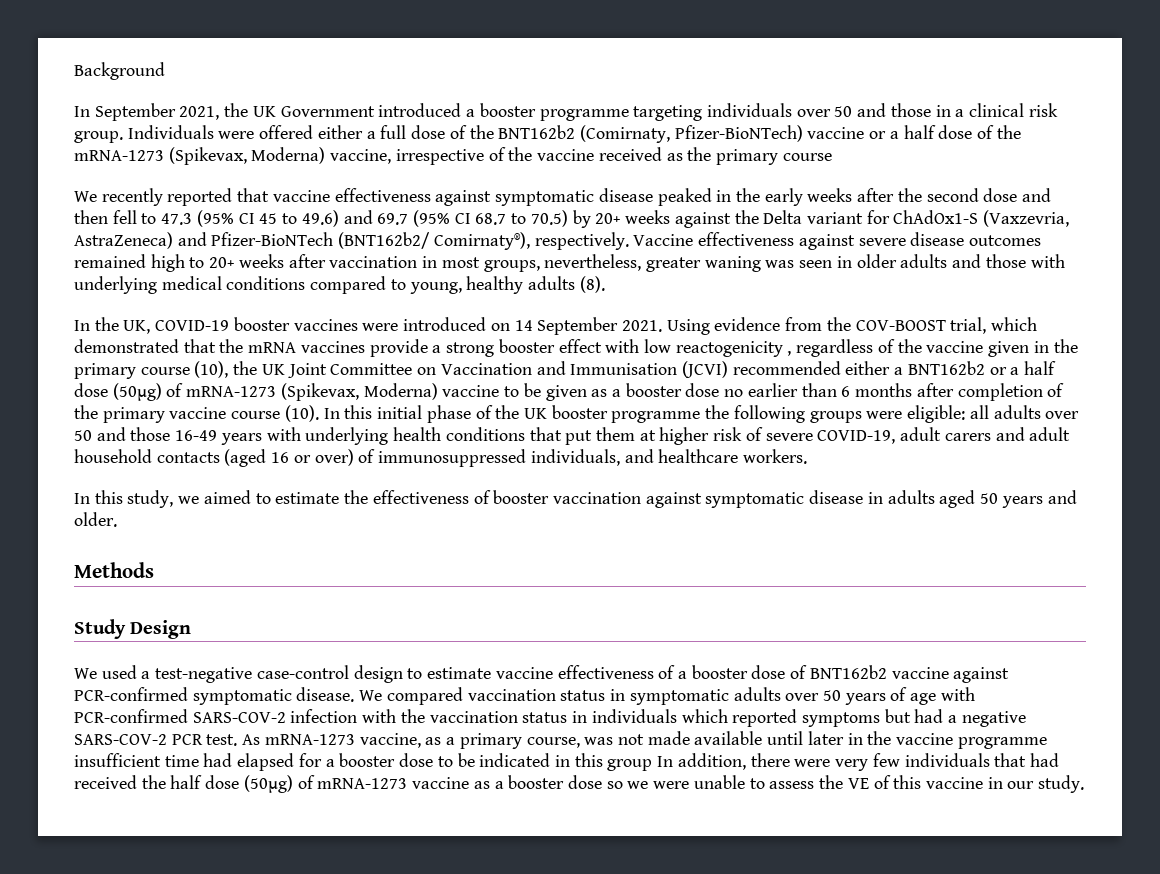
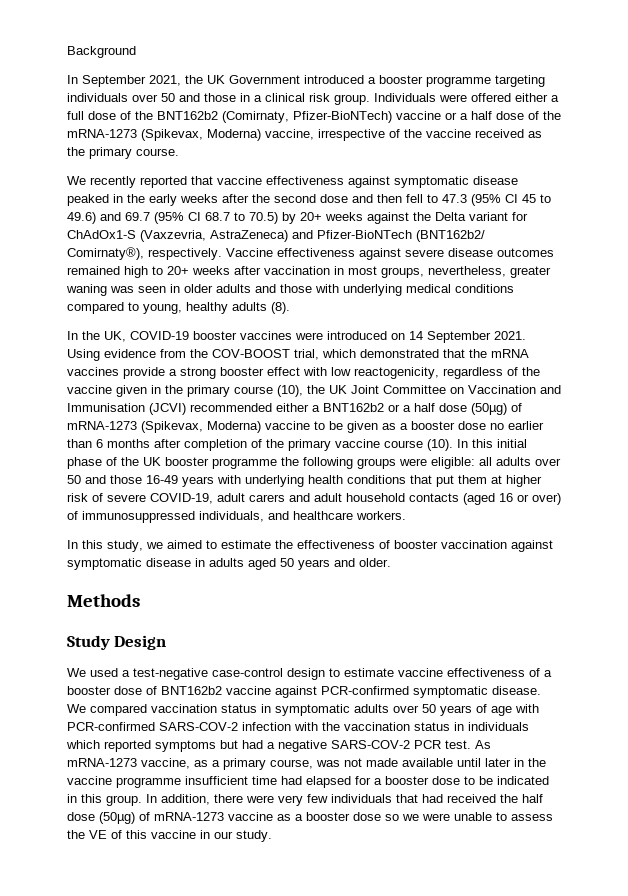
[782,153,832,161] course -> [136,148,179,156] course.
[675,341,792,357] reactogenicity , -> [354,367,439,379] reactogenicity,
[607,759,653,771] group -> [106,795,142,806] group.

